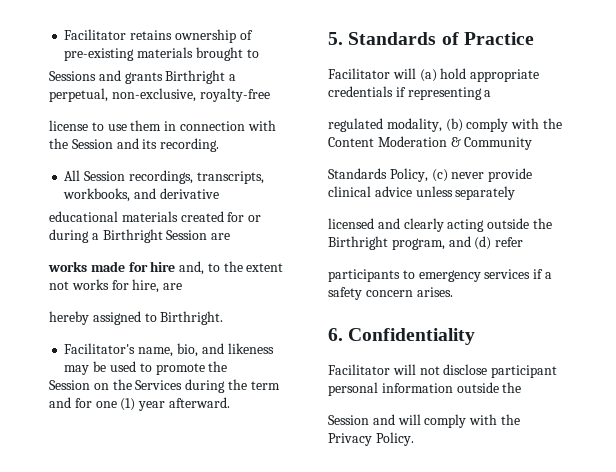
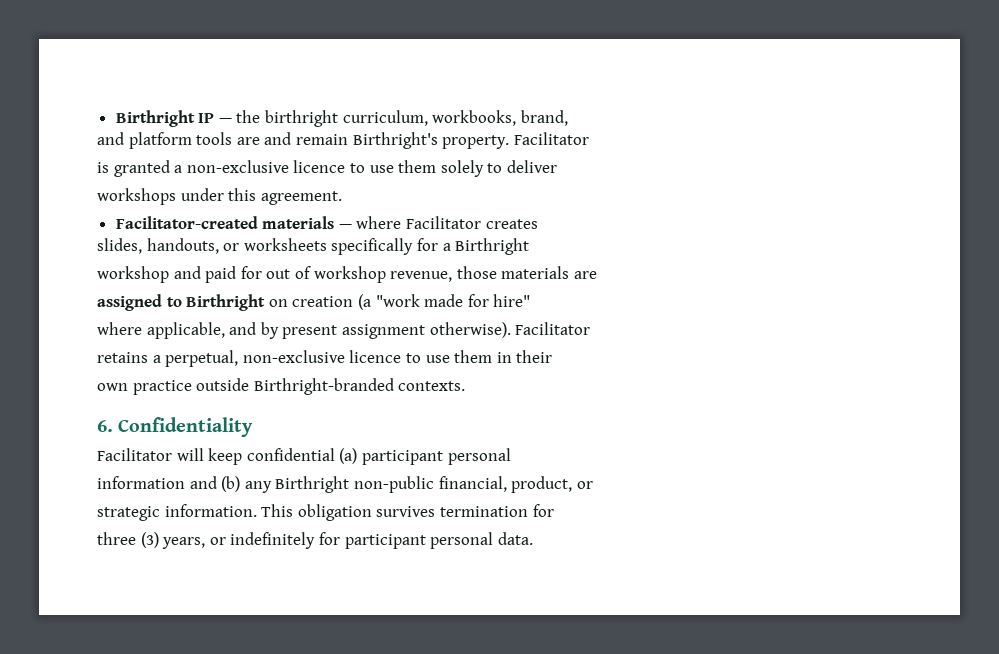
[64,29,253,43] [64,47,259,61] [49,70,237,84] [49,88,270,102] [49,120,276,131] [49,138,220,152] [64,170,264,184] [63,188,219,202] [49,211,262,222] [49,229,231,243] [48,261,284,275] [49,279,183,293] [49,311,224,325] [64,343,274,357] [64,361,228,375] [49,379,280,393] [49,397,230,411] [328,32,534,45] [328,68,540,82] [328,86,492,100] [328,118,562,132] [328,136,533,150] [328,168,533,182] [328,186,516,200] [328,218,552,232] [328,236,524,250] [328,269,552,282] [328,287,453,300] Facilitator retains ownership of pre-existing materials brought to // Sessions and grants Birthright a perpetual, non-exclusive, royalty-free // license to use them in connection with the Session and its recording. // All Session recordings, transcripts, workbooks, and derivative // educational materials created for or during a Birthright Session are // works made for hire and, to the extent not works for hire, are // hereby assigned to Birthright. // Facilitator's name, bio, and likeness may be used to promote the // Session on the Services during the term and for one (1) year afterward. // 5. Standards of Practice // Facilitator will (a) hold appropriate credentials if representing a // regulated modality, (b) comply with the Content Moderation & Community // Standards Policy, (c) never provide clinical advice unless separately // licensed and clearly acting outside the Birthright program, and (d) refer // participants to emergency services if a safety concern arises. -> [115,110,568,127] [97,132,589,149] [97,160,557,177] [97,188,342,205] [115,216,538,229] [97,238,530,255] [97,266,597,283] [97,294,531,311] [97,322,591,339] [97,350,553,367] [97,378,466,395] Birthright IP — the birthright curriculum, workbooks, brand, // and platform tools are and remain Birthright's property. Facilitator // is granted a non-exclusive licence to use them solely to deliver // workshops under this agreement. // Facilitator-created materials — where Facilitator creates // slides, handouts, or worksheets specifically for a Birthright // workshop and paid for out of workshop revenue, those materials are // assigned to Birthright on creation (a "work made for hire" // where applicable, and by present assignment otherwise). Facilitator // retains a perpetual, non-exclusive licence to use them in their // own practice outside Birthright-branded contexts.
[419,364,558,378] [328,382,522,396] [328,414,520,428] [328,432,414,446] not disclose participant personal information outside the // Session and will comply with the Privacy Policy. -> [208,448,511,465] [97,476,593,493] [97,504,554,521] [97,532,533,549] keep confidential (a) participant personal // information and (b) any Birthright non-public financial, product, or // strategic information. This obligation survives termination for // three (3) years, or indefinitely for participant personal data.

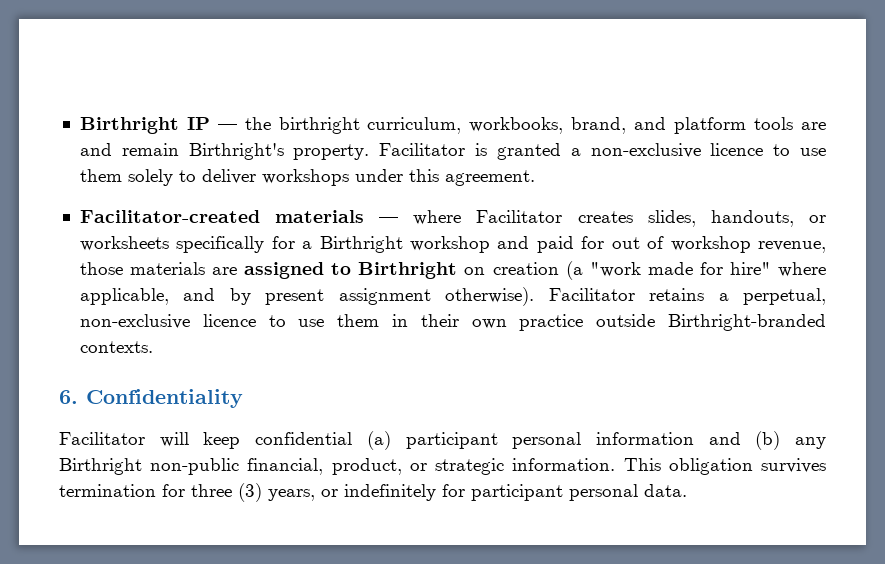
(568, 118) // -> (627, 125) none
(589, 138) // -> (466, 149) none
(557, 166) // -> (256, 176) none
(538, 224) // -> (633, 217) none
(530, 246) // -> (403, 244) none
(597, 275) // -> (238, 271) none
(531, 300) // -> (771, 268) none
(591, 328) // -> (635, 294) none
(553, 356) // -> (459, 320) none
(511, 456) // -> (582, 440) none
(593, 485) // -> (427, 467) none
(554, 510) // -> (185, 490) none

